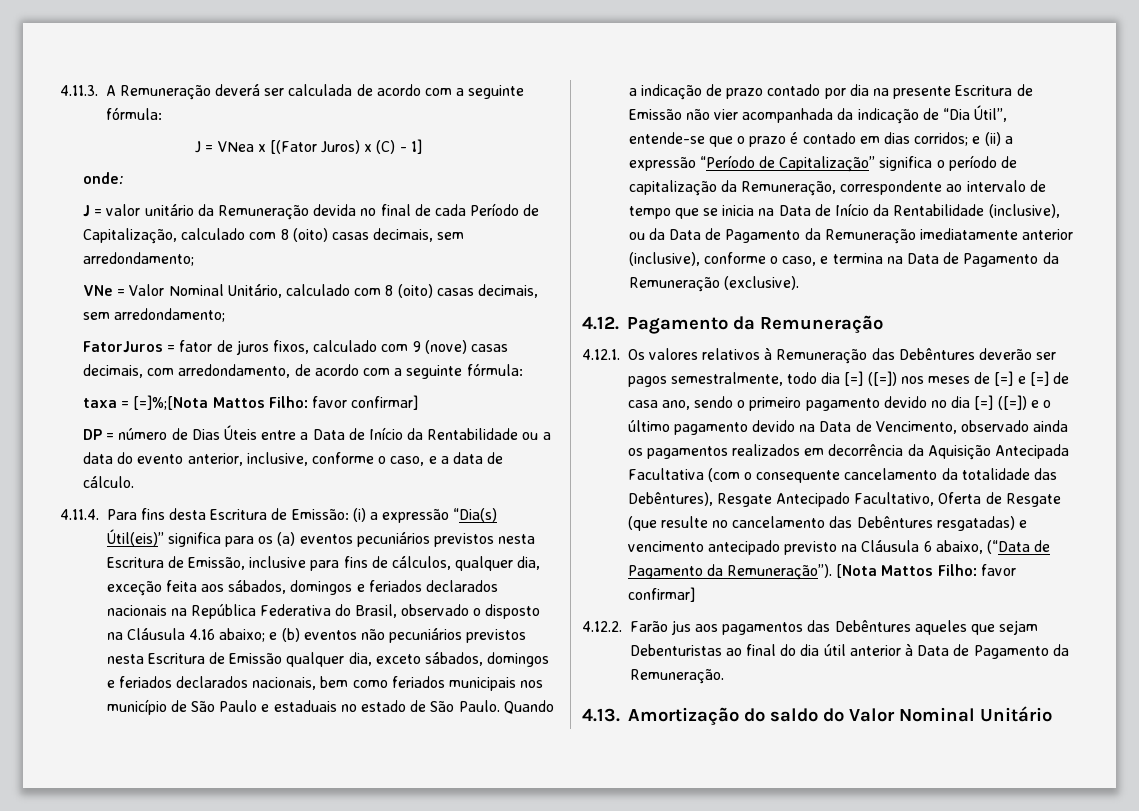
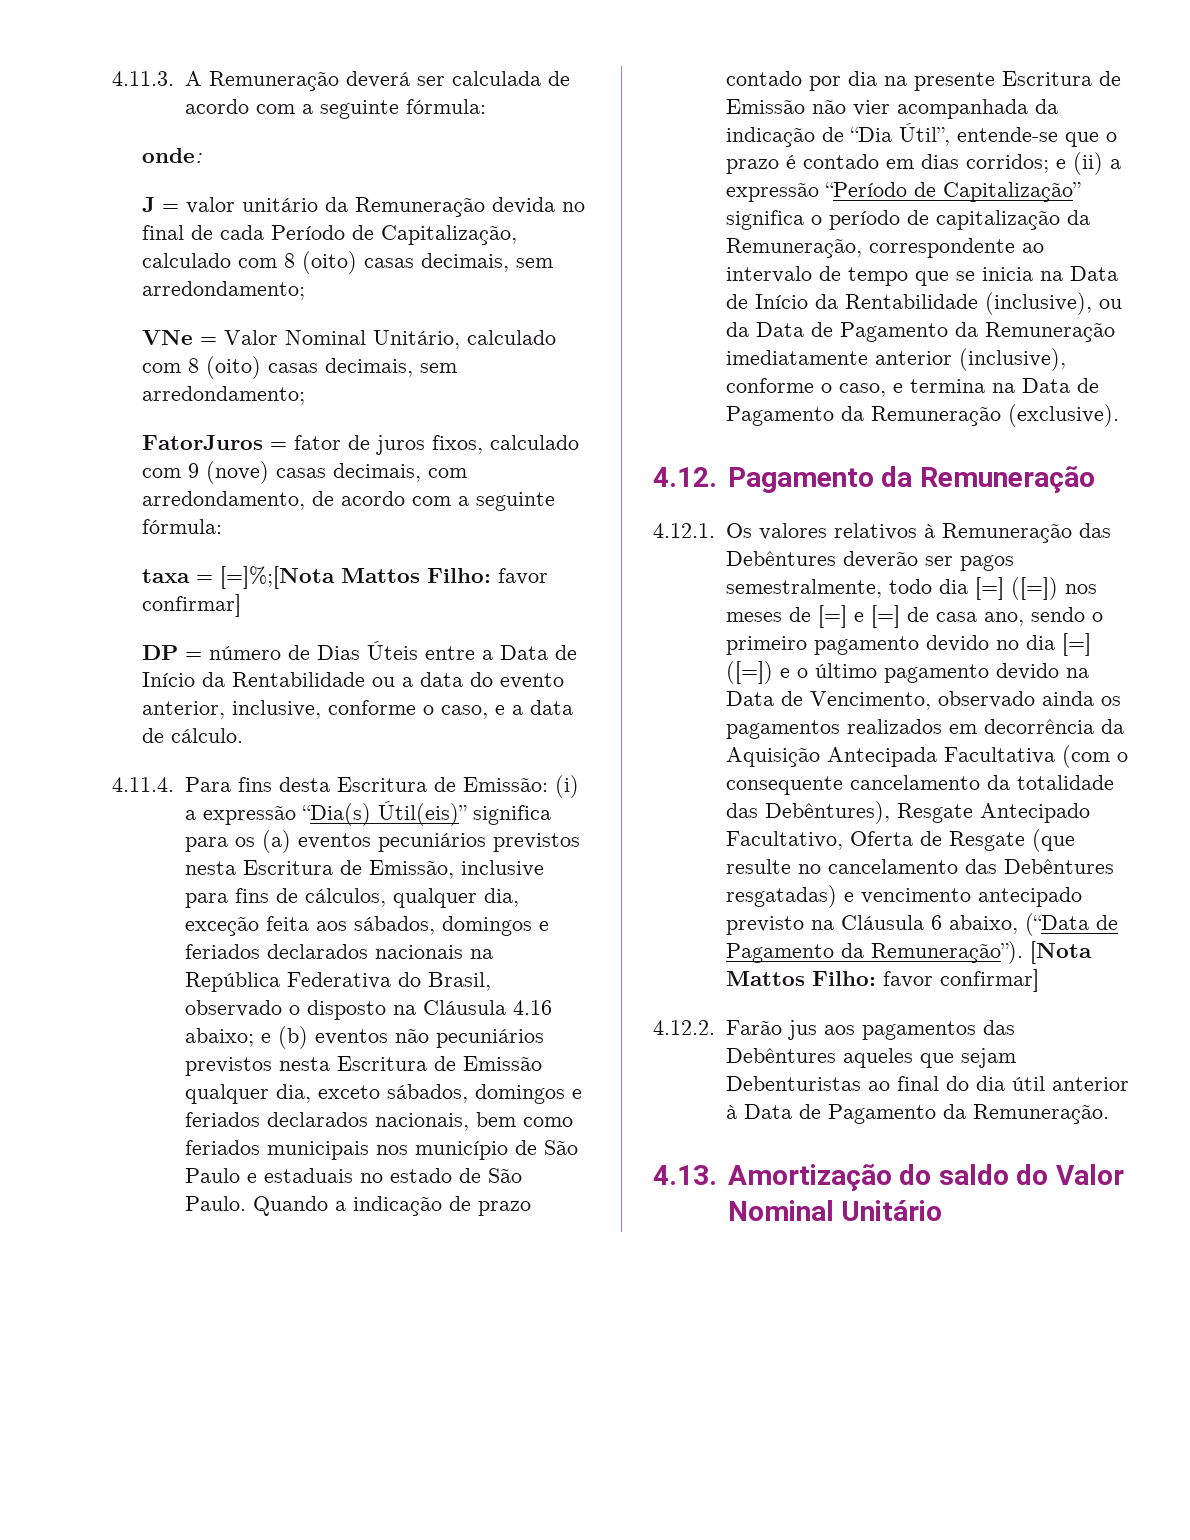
[195,139,422,154] // J = VNea x [(Fator Juros) x (C) - 1] -> (486, 106) none

